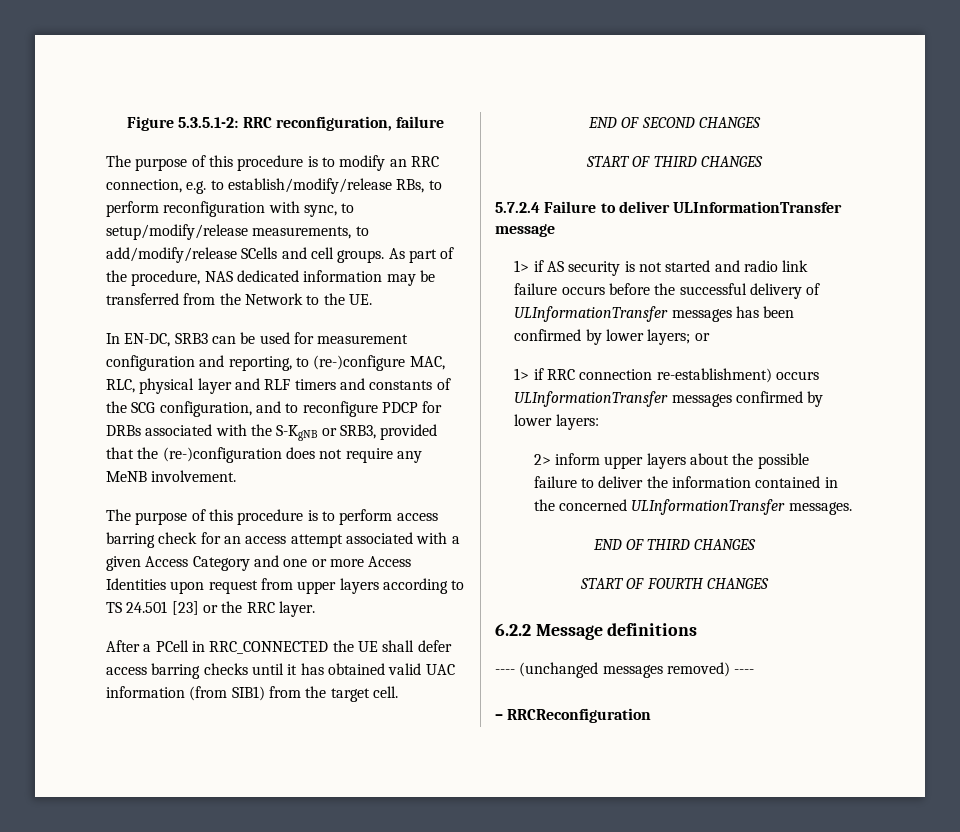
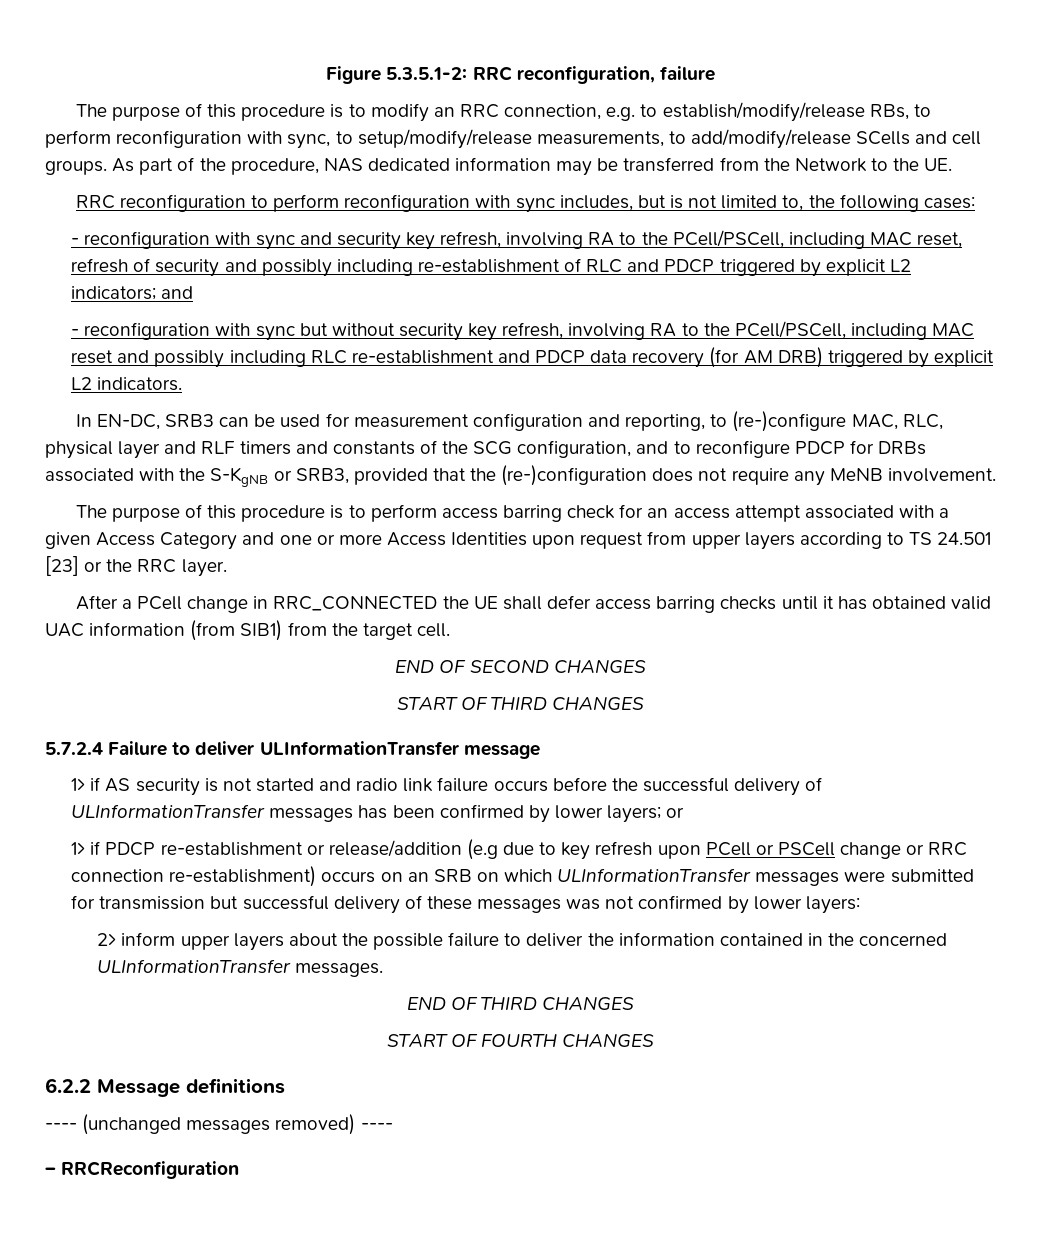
(372, 299) none -> [75,194,975,213] [71,230,963,250] [71,258,911,277] [71,286,194,300] [71,321,975,341] [71,347,995,368] [71,377,183,391] // RRC reconfiguration to perform reconfiguration with sync includes, but is not limited to, the following cases: // - reconfiguration with sync and security key refresh, involving RA to the PCell/PSCell, including MAC reset, refresh of security and possibly including re-establishment of RLC and PDCP triggered by explicit L2 indicators; and // - reconfiguration with sync but without security key refresh, involving RA to the PCell/PSCell, including MAC reset and possibly including RLC re-establishment and PDCP data recovery (for AM DRB) triggered by explicit L2 indicators.
(189, 646) none -> [187,596,249,613] change
[547,368,819,383] [514,391,732,407] RRC connection re-establishment) occurs ULInformationTransfer messages -> [105,839,968,860] [71,866,974,887] [71,895,635,914] PDCP re-establishment or release/addition (e.g due to key refresh upon PCell or PSCell change or RRC connection re-establishment) occurs on an SRB on which ULInformationTransfer messages were submitted for transmission but successful delivery of these messages was not

